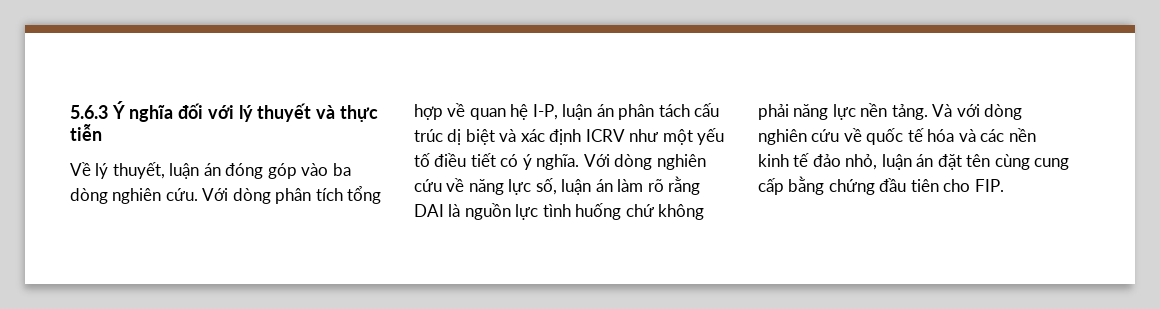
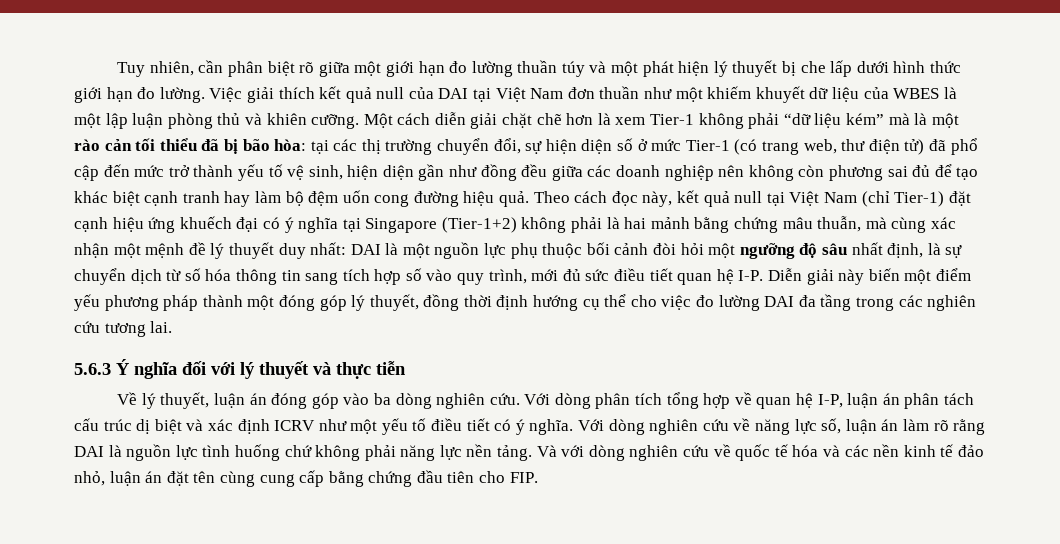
(70, 112) none -> [117,60,961,77] [74,86,957,103] [74,112,959,129] [74,138,978,155] [74,164,979,181] [74,190,971,207] [74,216,956,233] [74,242,963,259] [74,268,971,285] [74,294,977,311] [74,321,173,337] Tuy nhiên, cần phân biệt rõ giữa một giới hạn đo lường thuần túy và một phát hiện lý thuyết bị che lấp dưới hình thức giới hạn đo lường. Việc giải thích kết quả null của DAI tại Việt Nam đơn thuần như một khiếm khuyết dữ liệu của WBES là một lập luận phòng thủ và khiên cưỡng. Một cách diễn giải chặt chẽ hơn là xem Tier-1 không phải “dữ liệu kém” mà là một rào cản tối thiểu đã bị bão hòa: tại các thị trường chuyển đổi, sự hiện diện số ở mức Tier-1 (có trang web, thư điện tử) đã phổ cập đến mức trở thành yếu tố vệ sinh, hiện diện gần như đồng đều giữa các doanh nghiệp nên không còn phương sai đủ để tạo khác biệt cạnh tranh hay làm bộ đệm uốn cong đường hiệu quả. Theo cách đọc này, kết quả null tại Việt Nam (chỉ Tier-1) đặt cạnh hiệu ứng khuếch đại có ý nghĩa tại Singapore (Tier-1+2) không phải là hai mảnh bằng chứng mâu thuẫn, mà cùng xác nhận một mệnh đề lý thuyết duy nhất: DAI là một nguồn lực phụ thuộc bối cảnh đòi hỏi một ngưỡng độ sâu nhất định, là sự chuyển dịch từ số hóa thông tin sang tích hợp số vào quy trình, mới đủ sức điều tiết quan hệ I-P. Diễn giải này biến một điểm yếu phương pháp thành một đóng góp lý thuyết, đồng thời định hướng cụ thể cho việc đo lường DAI đa tầng trong các nghiên cứu tương lai. //

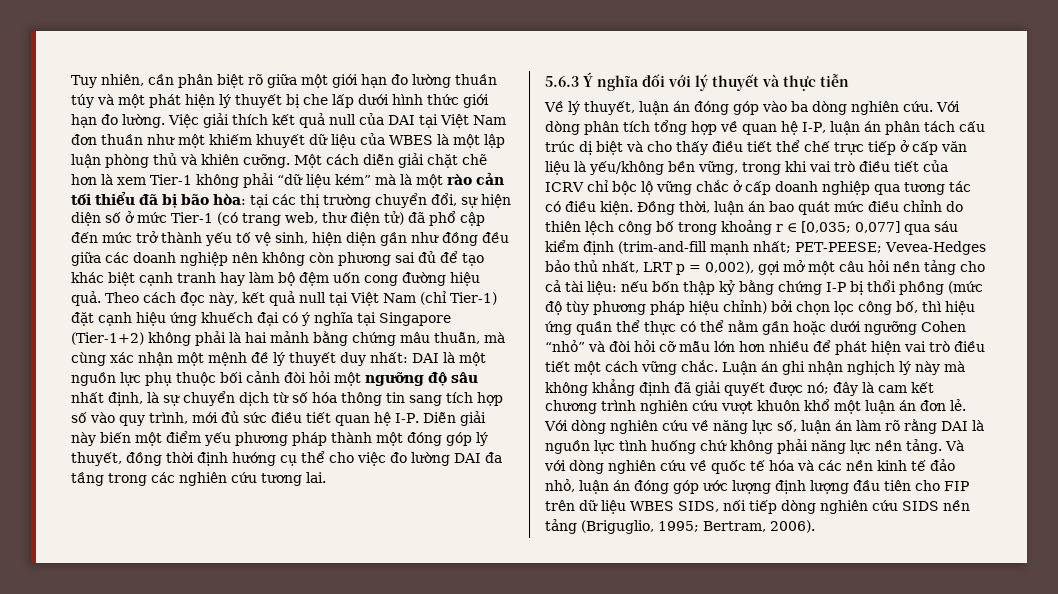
[207,418,574,435] xác định ICRV như một yếu tố điều tiết có ý nghĩa. -> [647,140,967,155] [545,160,948,175] [545,180,971,195] [545,200,963,215] [545,220,958,235] [545,240,986,255] [545,260,985,275] [545,280,983,295] [545,300,975,315] [545,320,966,335] [545,340,985,355] [545,360,965,375] [545,379,934,396] [545,399,966,414] cho thấy điều tiết thể chế trực tiếp ở cấp văn liệu là yếu/không bền vững, trong khi vai trò điều tiết của ICRV chỉ bộc lộ vững chắc ở cấp doanh nghiệp qua tương tác có điều kiện. Đồng thời, luận án bao quát mức điều chỉnh do thiên lệch công bố trong khoảng r ∈ [0,035; 0,077] qua sáu kiểm định (trim-and-fill mạnh nhất; PET-PEESE; Vevea-Hedges bảo thủ nhất, LRT p = 0,002), gợi mở một câu hỏi nền tảng cho cả tài liệu: nếu bốn thập kỷ bằng chứng I-P bị thổi phồng (mức độ tùy phương pháp hiệu chỉnh) bởi chọn lọc công bố, thì hiệu ứng quần thể thực có thể nằm gần hoặc dưới ngưỡng Cohen “nhỏ” và đòi hỏi cỡ mẫu lớn hơn nhiều để phát hiện vai trò điều tiết một cách vững chắc. Luận án ghi nhận nghịch lý này mà không khẳng định đã giải quyết được nó; đây là cam kết chương trình nghiên cứu vượt khuôn khổ một luận án đơn lẻ.
[166,470,538,487] đặt tên cùng cung cấp bằng chứng đầu tiên cho FIP. -> [634,480,969,494] [545,500,970,514] [545,519,815,534] đóng góp ước lượng định lượng đầu tiên cho FIP trên dữ liệu WBES SIDS, nối tiếp dòng nghiên cứu SIDS nền tảng (Briguglio, 1995; Bertram, 2006).

